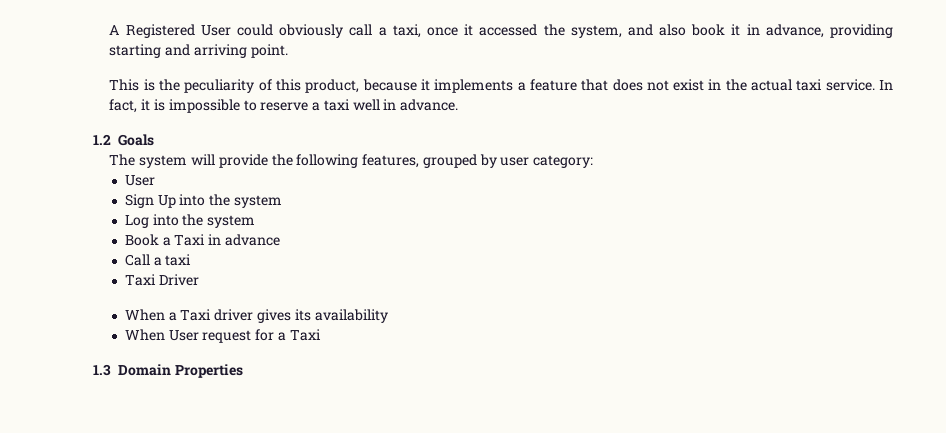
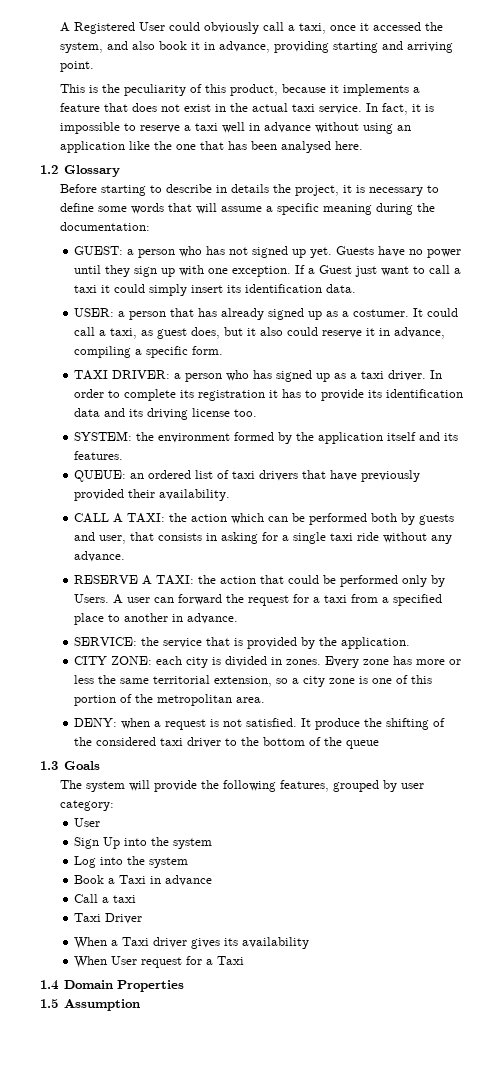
[400,99,459,111] [93,134,112,145] advance. // 1.2 -> [264,122,412,134] [60,141,364,153] [39,165,121,177] [60,184,440,196] [60,203,436,215] [60,222,151,231] [74,246,462,258] [74,265,462,277] [74,284,357,296] [74,308,459,320] [74,327,446,339] [74,346,224,358] [74,370,443,382] [74,389,464,401] [74,408,258,420] [74,431,459,444] [74,451,124,460] [74,470,421,482] [74,489,231,501] [74,513,455,525] [74,532,453,544] [74,551,126,562] [74,575,446,587] [74,594,443,606] [74,613,239,625] [74,637,411,649] [74,656,462,668] [74,675,433,687] [74,694,266,706] [74,718,446,730] [74,737,380,749] [39,761,58,770] advance without using an application like the one that has been analysed here. // 1.2 Glossary // Before starting to describe in details the project, it is necessary to define some words that will assume a specific meaning during the documentation: // GUEST: a person who has not signed up yet. Guests have no power until they sign up with one exception. If a Guest just want to call a taxi it could simply insert its identification data. // USER: a person that has already signed up as a costumer. It could call a taxi, as guest does, but it also could reserve it in advance, compiling a specific form. // TAXI DRIVER: a person who has signed up as a taxi driver. In order to complete its registration it has to provide its identification data and its driving license too. // SYSTEM: the environment formed by the application itself and its features. // QUEUE: an ordered list of taxi drivers that have previously provided their availability. // CALL A TAXI: the action which can be performed both by guests and user, that consists in asking for a single taxi ride without any advance. // RESERVE A TAXI: the action that could be performed only by Users. A user can forward the request for a taxi from a specified place to another in advance. // SERVICE: the service that is provided by the application. // CITY ZONE: each city is divided in zones. Every zone has more or less the same territorial extension, so a city zone is one of this portion of the metropolitan area. // DENY: when a request is not satisfied. It produce the shifting of the considered taxi driver to the bottom of the queue // 1.3
[93,364,112,376] 1.3 -> [39,980,59,990] 1.4
(243, 371) none -> [39,999,141,1011] // 1.5 Assumption

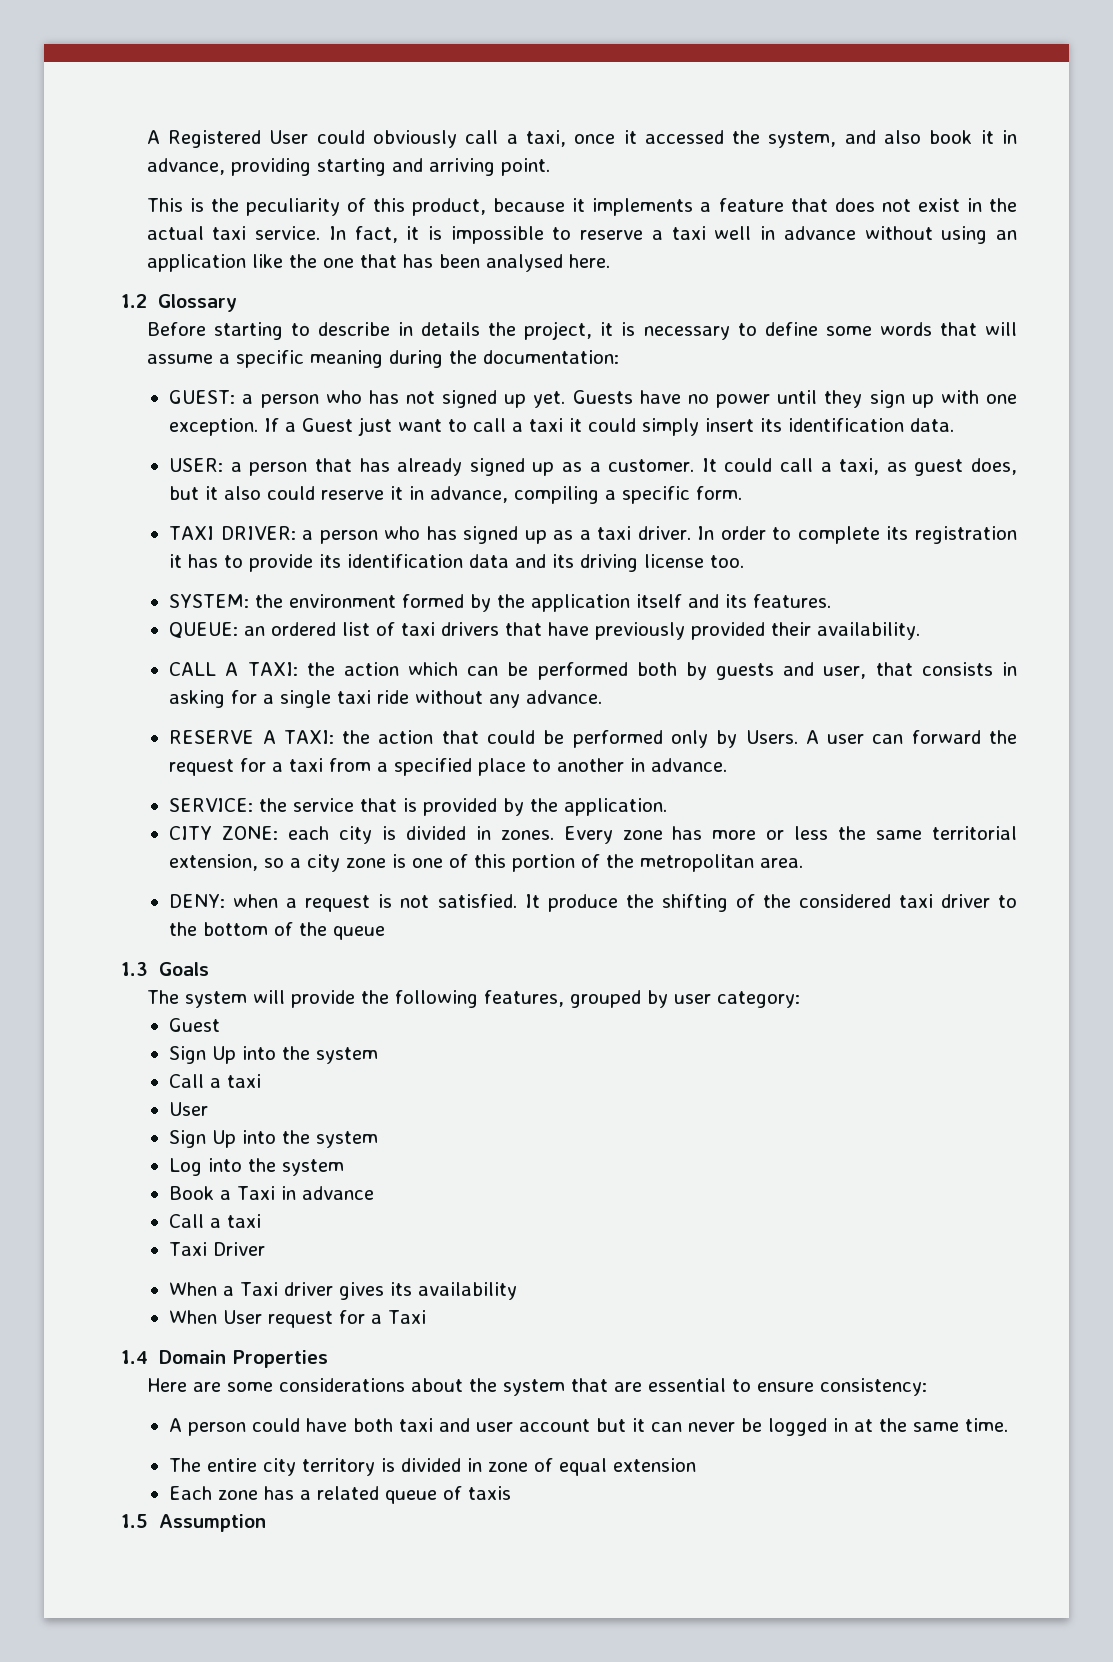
[353,309,410,317] costumer. -> [608,459,695,472] customer.
(115, 805) none -> [169,1018,221,1032] [169,1046,379,1064] [169,1074,262,1088] // Guest // Sign Up into the system // Call a taxi
(185, 986) none -> [146,1378,927,1396] [169,1418,1009,1436] [169,1458,697,1476] [169,1486,512,1504] // Here are some considerations about the system that are essential to ensure consistency: // A person could have both taxi and user account but it can never be logged in at the same time. // The entire city territory is divided in zone of equal extension // Each zone has a related queue of taxis

